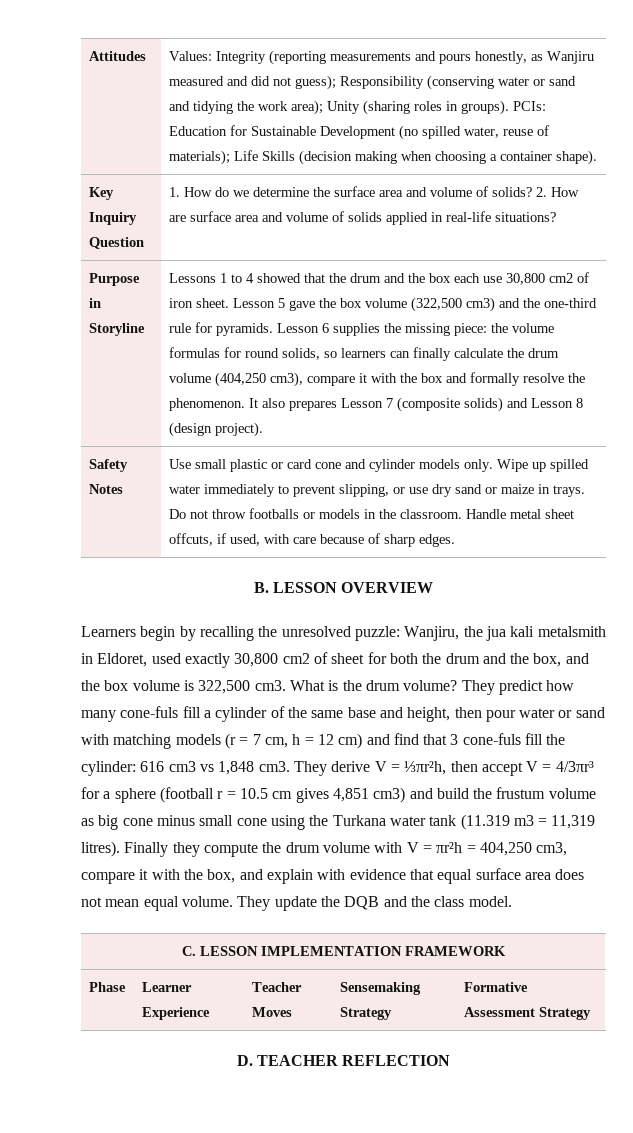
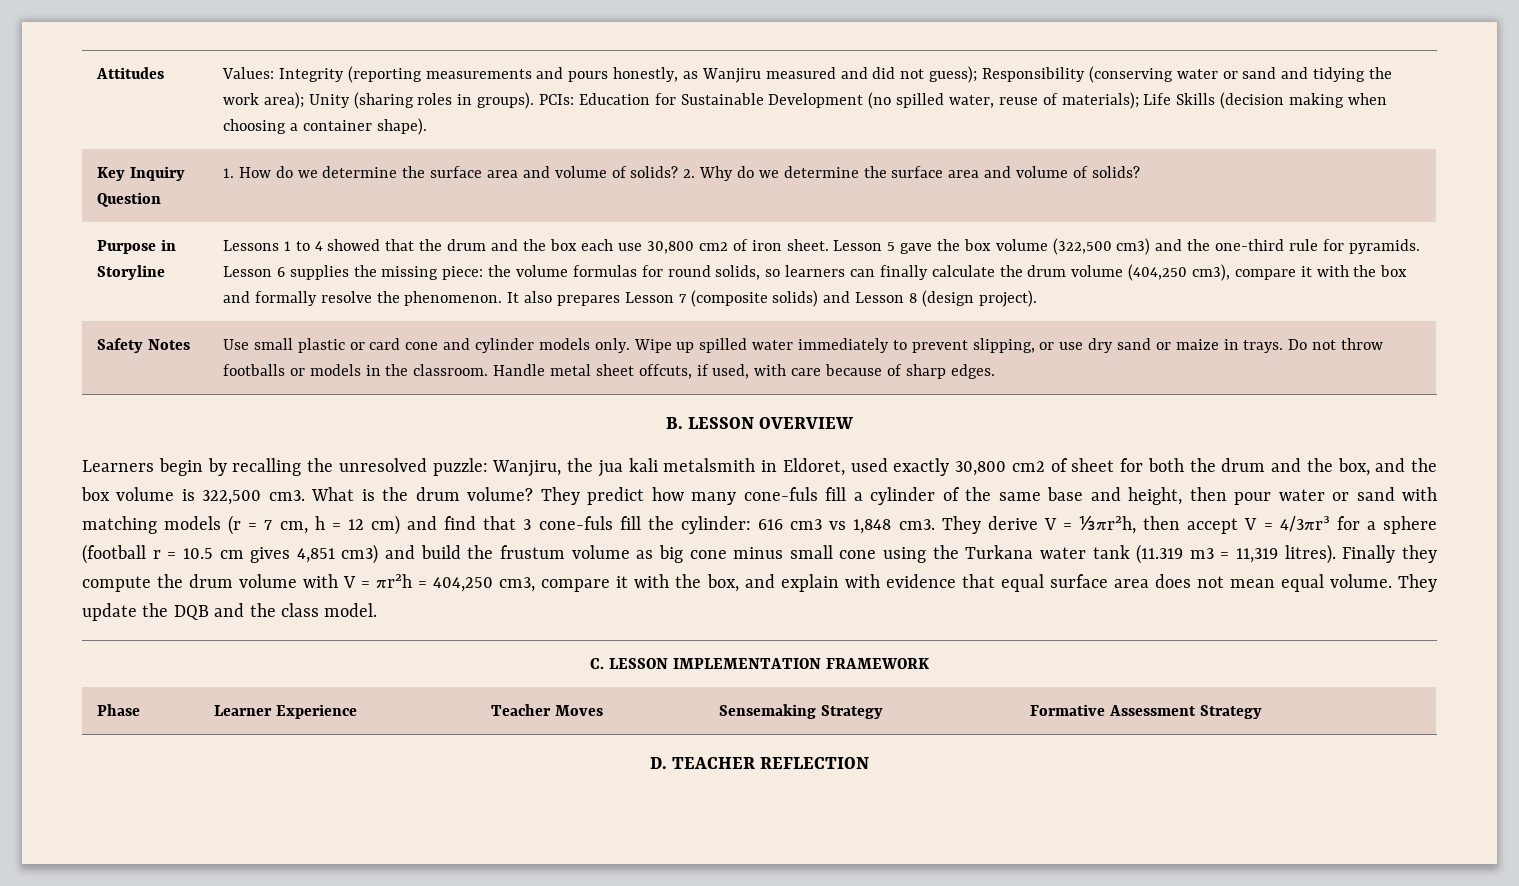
[551,187,580,197] [169,211,557,225] How are surface area and volume of solids applied in real-life situations? -> [699,166,1140,181] Why do we determine the surface area and volume of solids?

